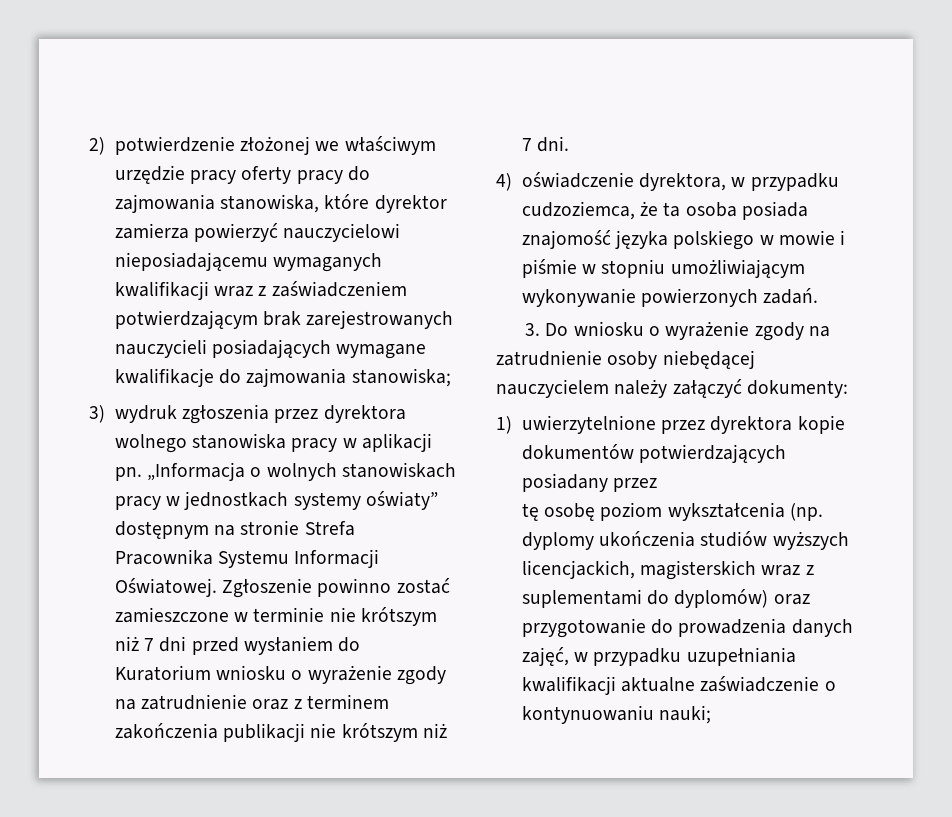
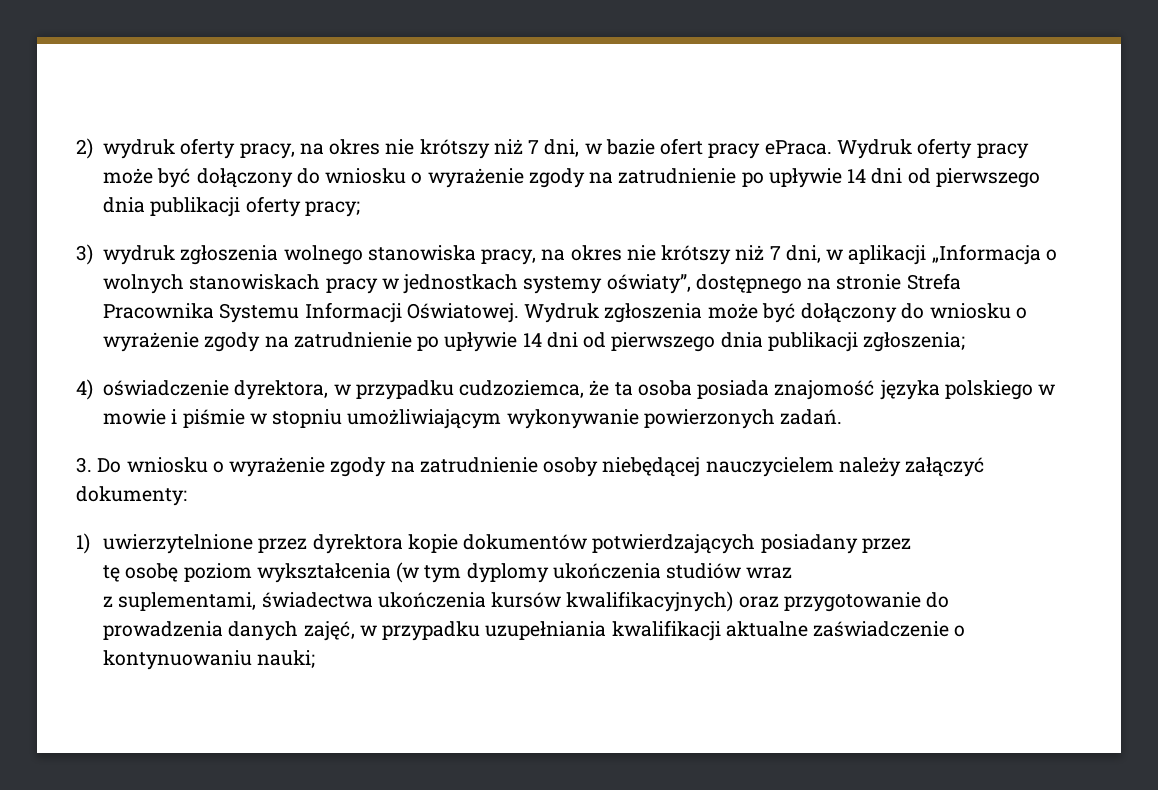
[114,136,436,155] [114,165,370,184] [114,194,447,213] [114,223,401,242] [114,252,383,272] [114,281,407,300] [114,310,454,329] [114,339,427,359] [114,368,451,387] [89,404,406,424] [114,433,338,453] potwierdzenie złożonej we właściwym urzędzie pracy oferty pracy do zajmowania stanowiska, które dyrektor zamierza powierzyć nauczycielowi nieposiadającemu wymaganych kwalifikacji wraz z zaświadczeniem potwierdzającym brak zarejestrowanych nauczycieli posiadających wymagane kwalifikacje do zajmowania stanowiska; // 3) wydruk zgłoszenia przez dyrektora wolnego stanowiska pracy -> [102,138,1029,159] [102,168,1040,188] [102,196,360,217] [76,244,821,265] wydruk oferty pracy, na okres nie krótszy niż 7 dni, w bazie ofert pracy ePraca. Wydruk oferty pracy może być dołączony do wniosku o wyrażenie zgody na zatrudnienie po upływie 14 dni od pierwszego dnia publikacji oferty pracy; // 3) wydruk zgłoszenia wolnego stanowiska pracy, na okres nie krótszy niż 7 dni,
[114,467,142,481] pn. -> (927, 255) none
[365,491,438,510] [114,521,209,539] oświaty” dostępnym -> [606,274,802,294] oświaty”, dostępnego
[222,578,450,598] [114,607,437,626] [114,636,361,655] [114,665,446,685] [114,694,389,710] [114,723,447,742] [521,136,570,152] Zgłoszenie powinno zostać zamieszczone w terminie nie krótszym niż 7 dni przed wysłaniem do Kuratorium wniosku o wyrażenie zgody na zatrudnienie oraz z terminem zakończenia publikacji nie krótszym niż 7 dni. -> [524,303,1027,323] [102,332,966,352] Wydruk zgłoszenia może być dołączony do wniosku o wyrażenie zgody na zatrudnienie po upływie 14 dni od pierwszego dnia publikacji zgłoszenia;
[789,503,823,521] (np. -> [396,562,462,583] (w tym
[772,531,849,550] [521,560,814,580] [521,589,769,608] wyższych licencjackich, magisterskich wraz z suplementami do dyplomów) -> [746,567,793,579] [102,591,734,612] wraz // z suplementami, świadectwa ukończenia kursów kwalifikacyjnych)

